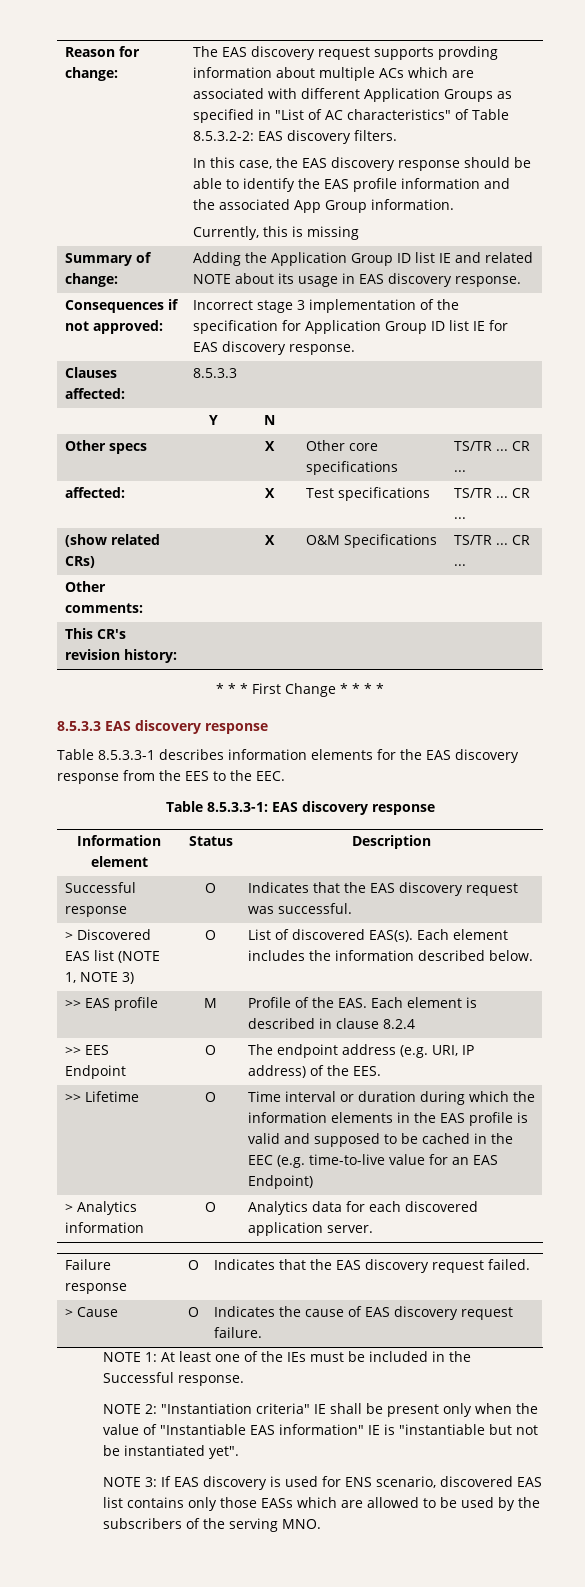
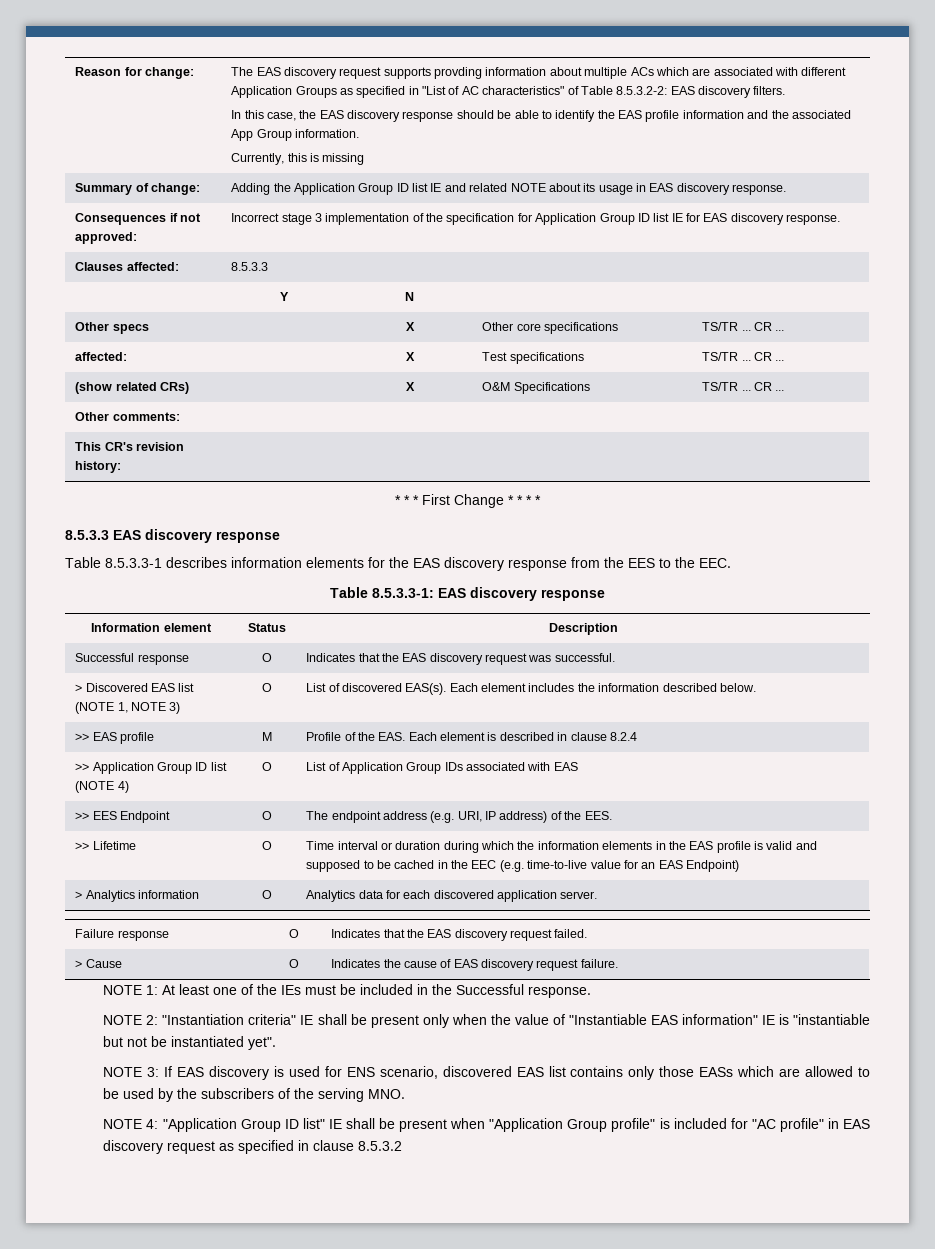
(415, 1024) none -> [75,762,227,774] [75,781,129,793] [261,762,272,771] [306,762,578,774] // >> Application Group ID list (NOTE 4) | O | List of Application Group IDs associated with EAS
(322, 1524) none -> [103,1118,871,1132] [103,1140,403,1154] // NOTE 4: "Application Group ID list" IE shall be present when "Application Group profile" is included for "AC profile" in EAS discovery request as specified in clause 8.5.3.2

